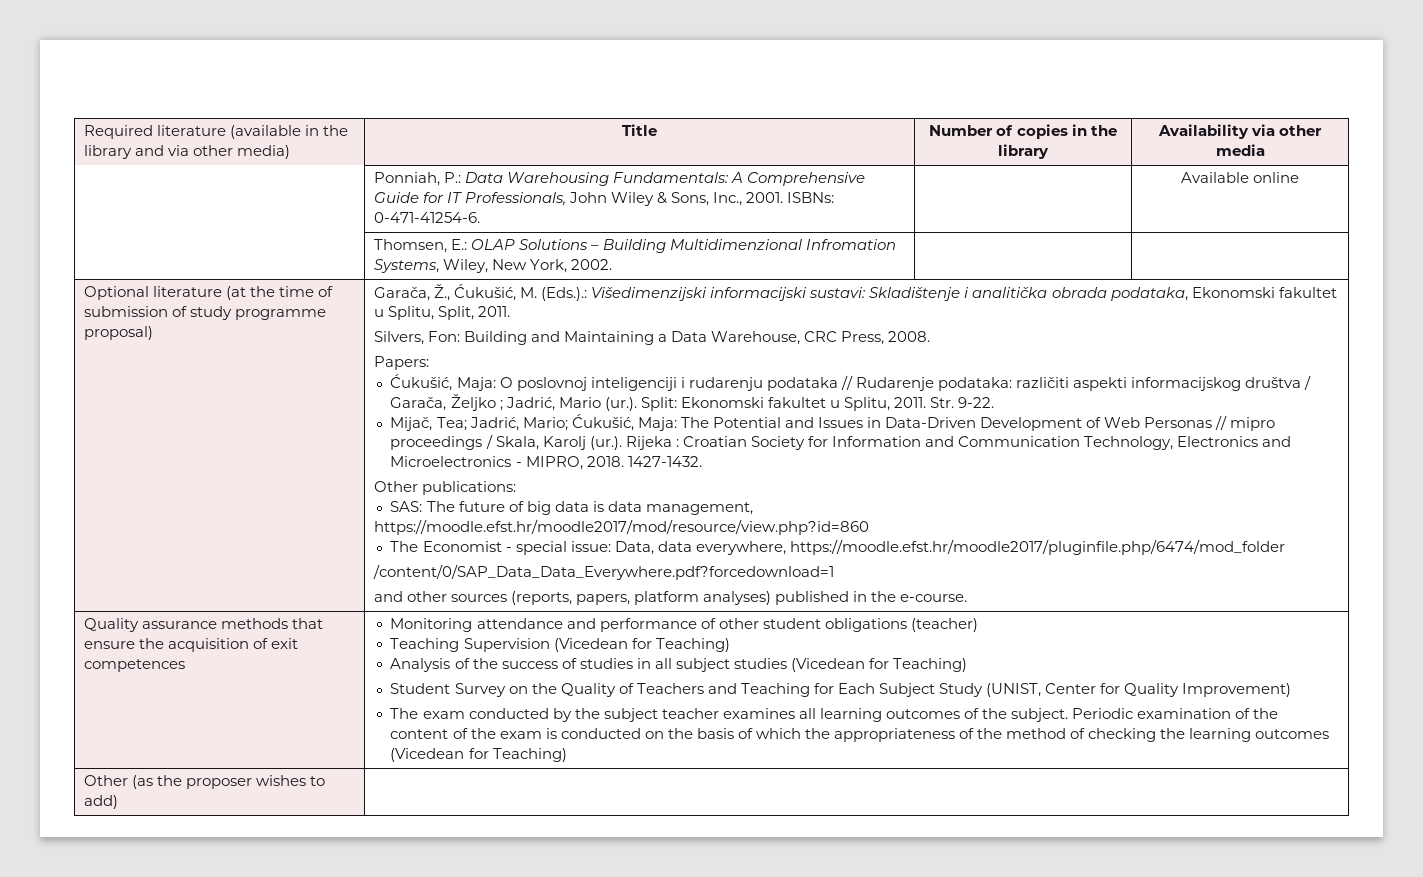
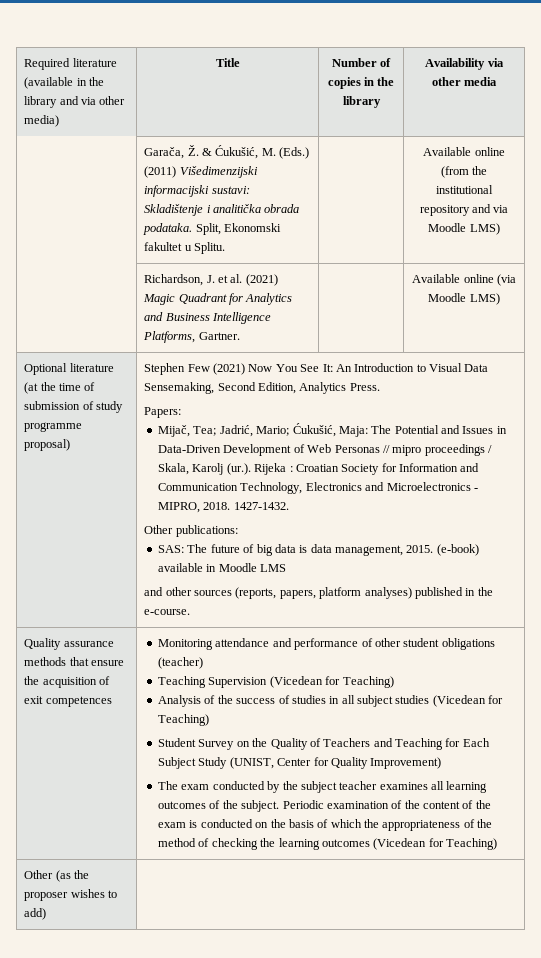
[373,172,866,186] [373,192,835,206] [373,212,480,223] [1180,172,1300,183] [373,239,897,253] [373,259,613,273] Ponniah, P.: Data Warehousing Fundamentals: A Comprehensive Guide for IT Professionals, John Wiley & Sons, Inc., 2001. ISBNs: 0-471-41254-6. | | Available online // | Thomsen, E.: OLAP Solutions – Building Multidimenzional Infromation Systems, Wiley, New York, 2002. | | -> [144,145,310,159] [144,166,258,178] [144,185,250,197] [144,204,300,216] [143,223,282,235] [144,242,226,254] [423,147,505,156] [440,166,488,178] [435,185,493,194] [419,204,509,216] [428,223,500,235] [144,274,278,286] [143,293,293,305] [144,312,272,324] [143,331,240,343] [412,274,516,286] [428,293,500,305] Garača, Ž. & Ćukušić, M. (Eds.) (2011) Višedimenzijski informacijski sustavi: Skladištenje i analitička obrada podataka. Split, Ekonomski fakultet u Splitu. | | Available online (from the institutional repository and via Moodle LMS) // | Richardson, J. et al. (2021) Magic Quadrant for Analytics and Business Intelligence Platforms, Gartner. | | Available online (via Moodle LMS)
[373,284,1337,301] [373,306,511,320] [373,331,931,345] [373,356,429,370] [390,374,1312,391] [390,394,995,411] Garača, Ž., Ćukušić, M. (Eds.).: Višedimenzijski informacijski sustavi: Skladištenje i analitička obrada podataka, Ekonomski fakultet u Splitu, Split, 2011. // Silvers, Fon: Building and Maintaining a Data Warehouse, CRC Press, 2008. // Papers: // Ćukušić, Maja: O poslovnoj inteligenciji i rudarenju podataka // Rudarenje podataka: različiti aspekti informacijskog društva / Garača, Željko ; Jadrić, Mario (ur.). Split: Ekonomski fakultet u Splitu, 2011. Str. 9-22. -> [144,363,489,375] [144,382,380,394] [144,407,182,418] Stephen Few (2021) Now You See It: An Introduction to Visual Data Sensemaking, Second Edition, Analytics Press. // Papers:
[373,519,869,535] [390,539,1285,555] [372,564,834,580] // https://moodle.efst.hr/moodle2017/mod/resource/view.php?id=860 // The Economist - special issue: Data, data everywhere, https://moodle.efst.hr/moodle2017/pluginfile.php/6474/mod_folder // /content/0/SAP_Data_Data_Everywhere.pdf?forcedownload=1 -> [406,544,479,556] [158,563,287,572] 2015. (e-book) available in Moodle LMS

